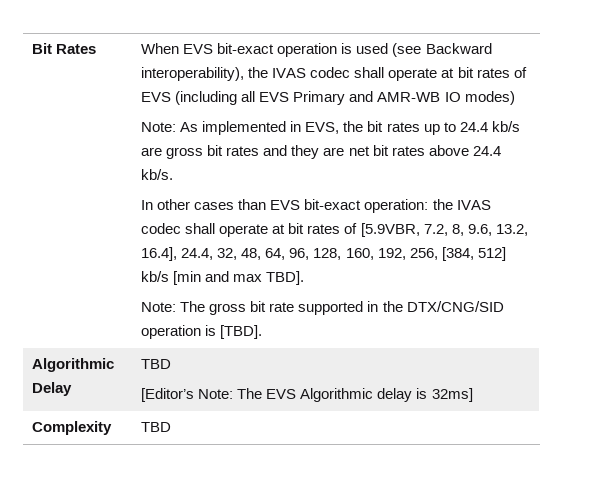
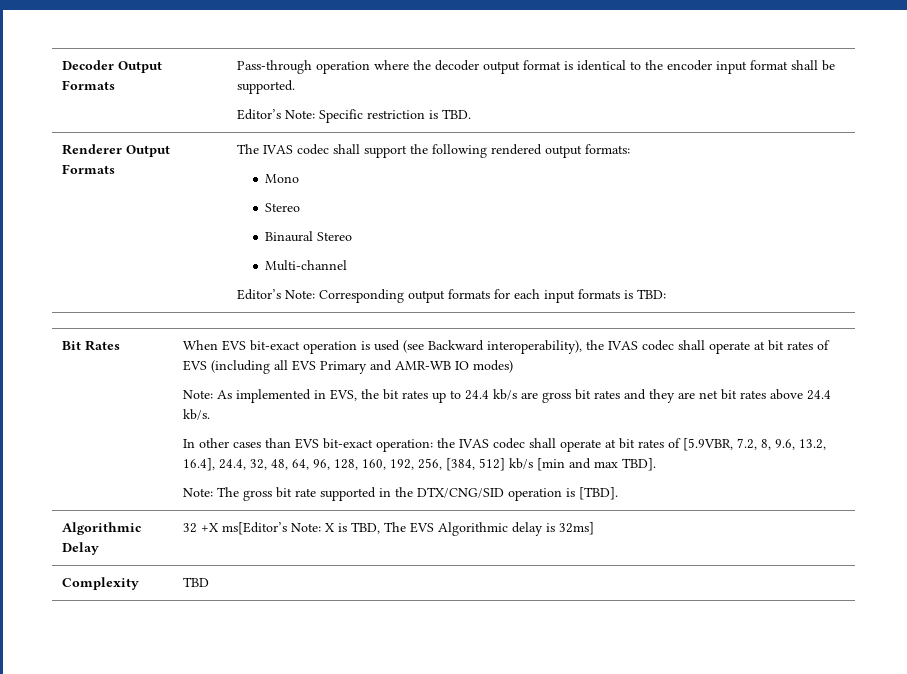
(32, 48) none -> [62,60,163,73] [62,80,116,90] [237,60,836,74] [237,80,296,94] [237,109,472,123] [62,144,171,157] [62,164,116,174] [237,144,631,158] [265,174,300,183] [265,203,301,212] [265,231,353,242] [265,260,348,271] [237,289,667,303] Decoder Output Formats | Pass-through operation where the decoder output format is identical to the encoder input format shall be supported. // Editor’s Note: Specific restriction is TBD. // Renderer Output Formats | The IVAS codec shall support the following rendered output formats: // Mono // Stereo // Binaural Stereo // Multi-channel // Editor’s Note: Corresponding output formats for each input formats is TBD: //
[141,359,172,369] [141,388,234,402] TBD // [Editor’s Note: -> [183,522,381,535] 32 +X ms[Editor’s Note: X is TBD,

